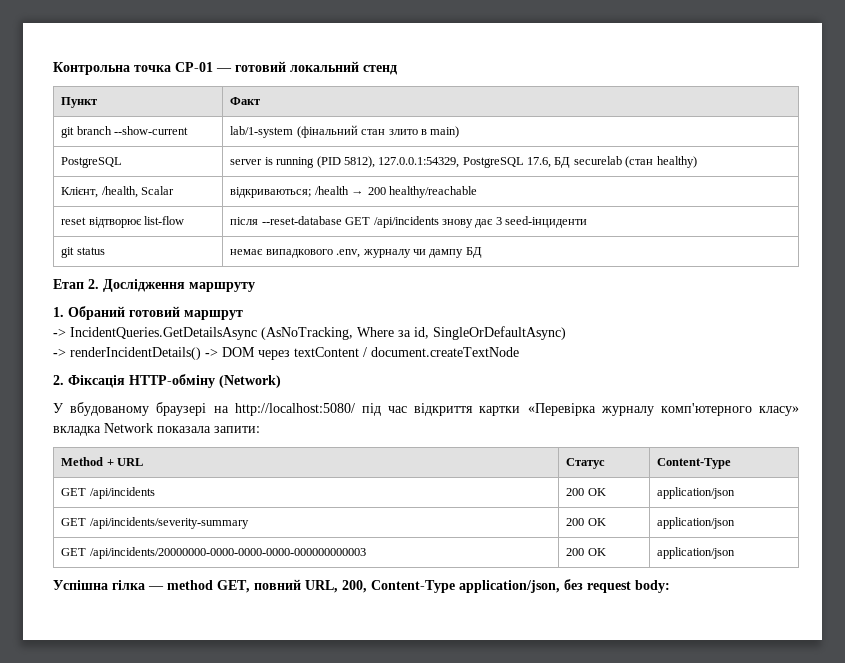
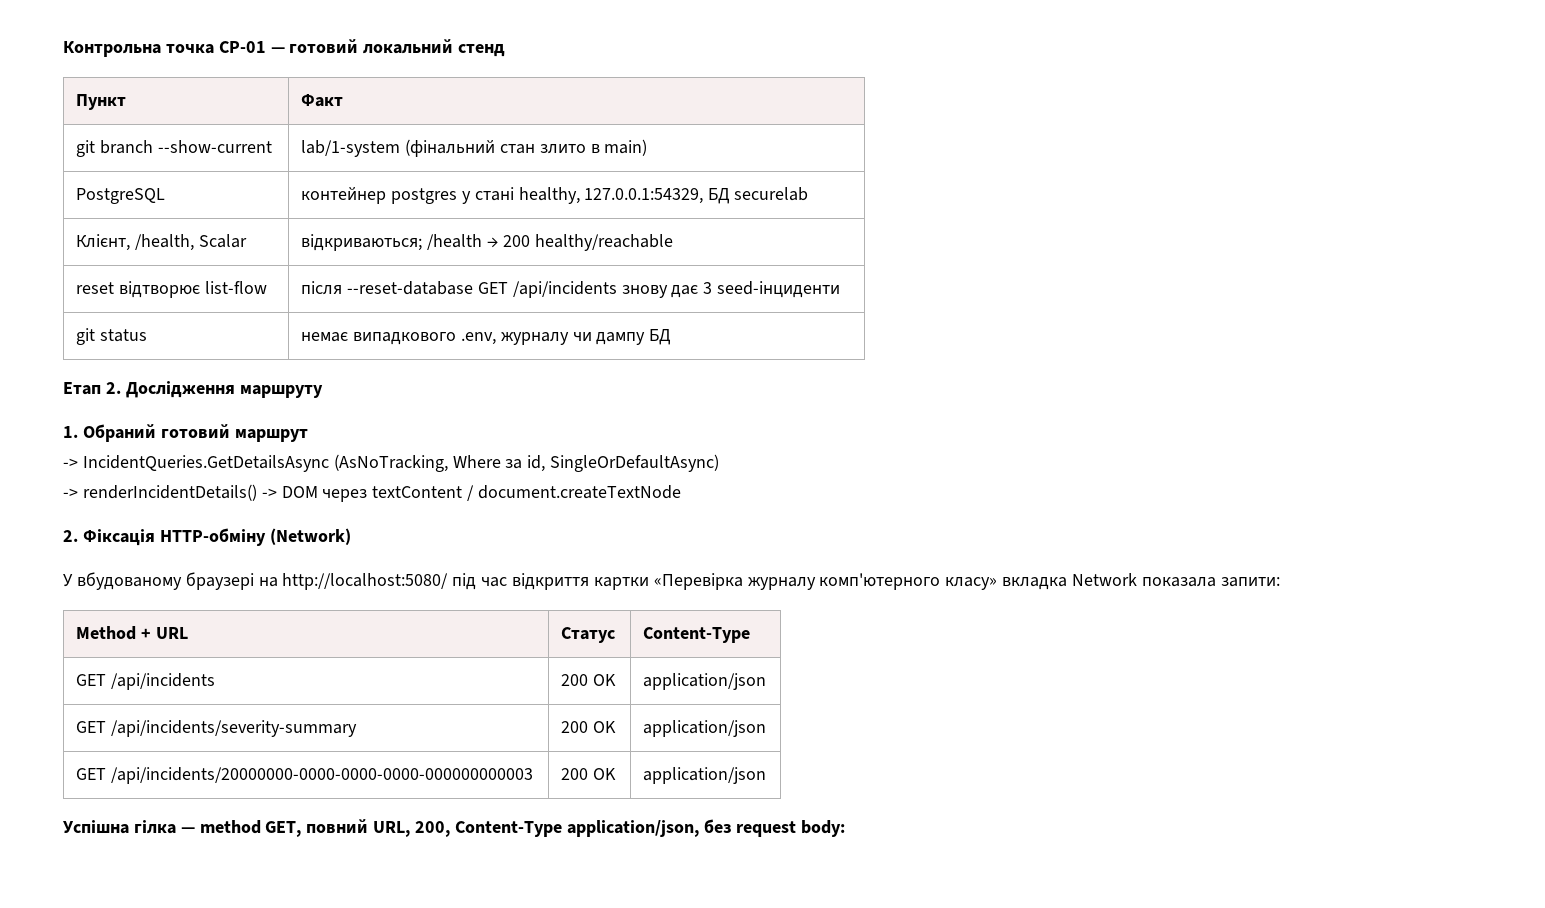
[230,156,552,168] server is running (PID 5812), 127.0.0.1:54329, PostgreSQL 17.6, -> [301,187,704,204] контейнер postgres у стані healthy, 127.0.0.1:54329,
[625,156,697,168] (стан healthy) -> (809, 194) none

